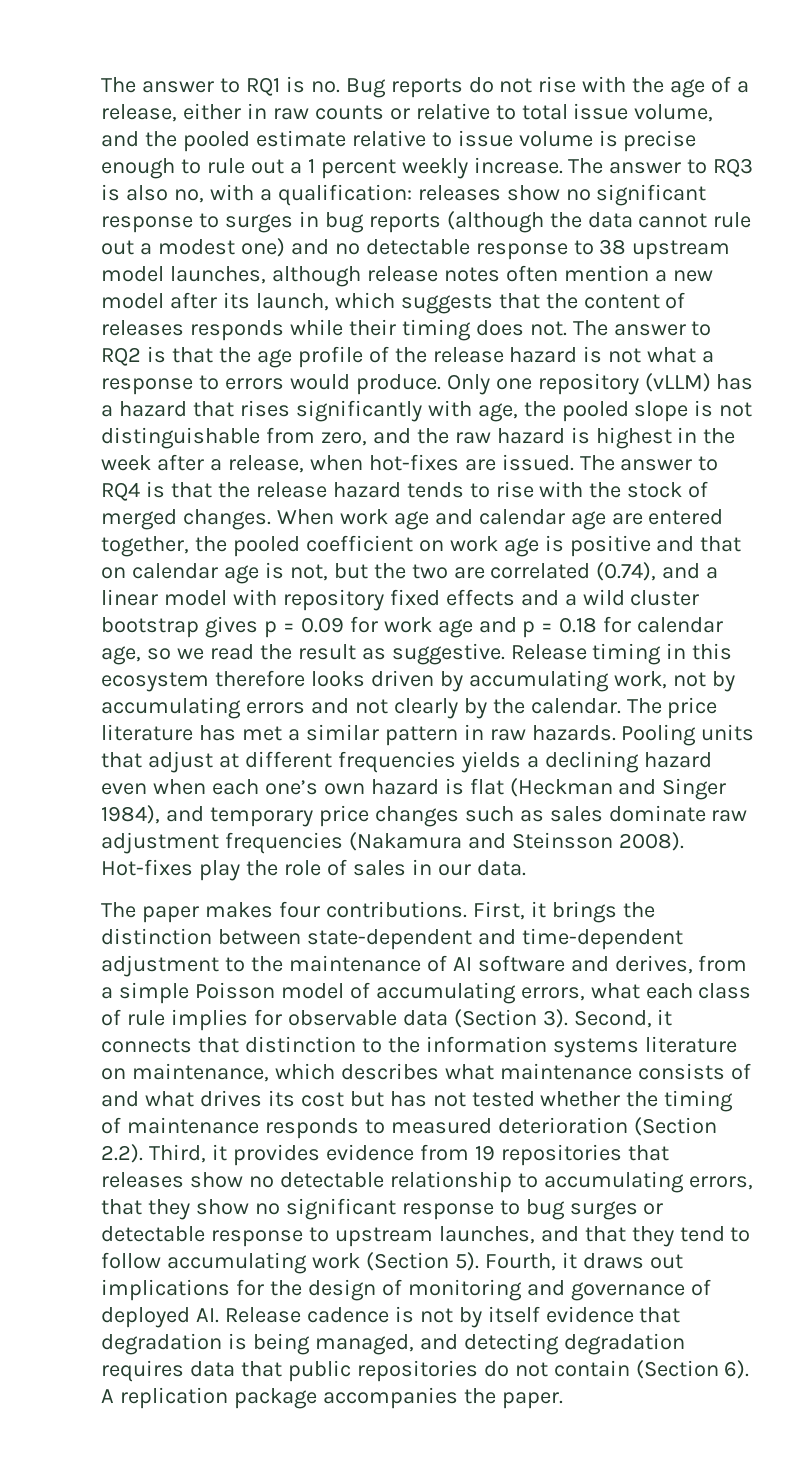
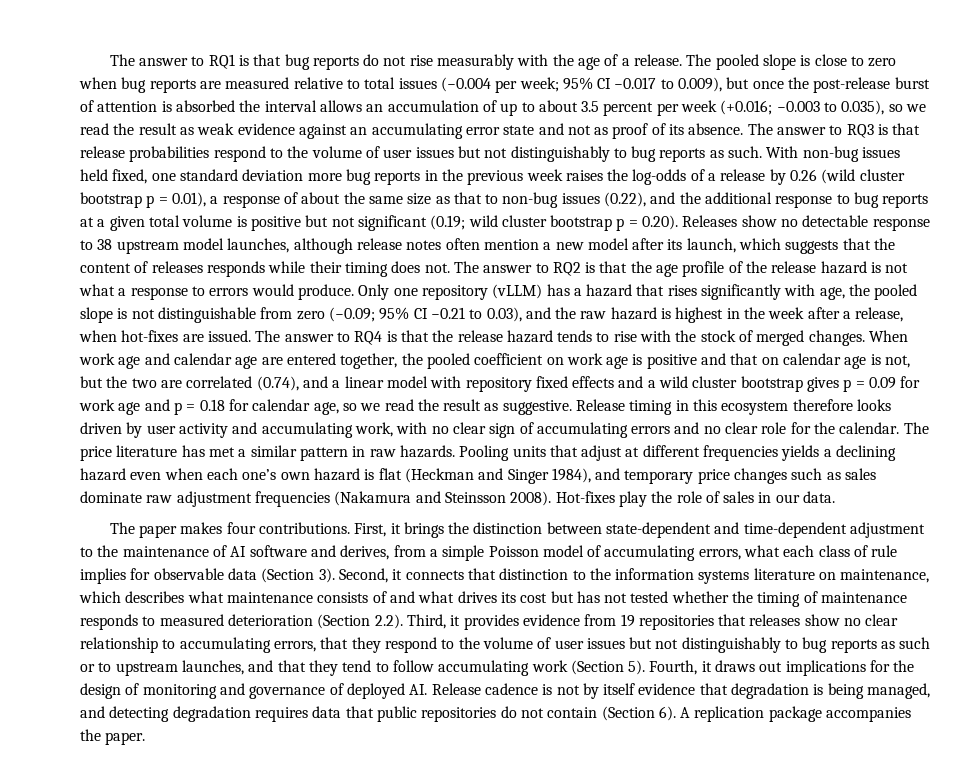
[310,78,386,98] no. Bug -> [253,54,310,70] that bug
(577, 84) none -> [437,54,515,70] measurably
[101,103,714,122] [101,130,697,152] [101,157,563,179] release, either in raw counts or relative to total issue volume, and the pooled estimate relative to issue volume is precise enough to rule out a 1 percent weekly increase. -> [634,54,897,70] [79,77,930,93] [80,100,927,116] [80,123,744,139] release. The pooled slope is close to zero when bug reports are measured relative to total issues (−0.004 per week; 95% CI −0.017 to 0.009), but once the post-release burst of attention is absorbed the interval allows an accumulation of up to about 3.5 percent per week (+0.016; −0.003 to 0.035), so we read the result as weak evidence against an accumulating error state and not as proof of its absence.
[125,184,707,206] [101,211,752,233] [101,238,329,257] also no, with a qualification: releases show no significant response to surges in bug reports (although the data cannot rule out a modest one) and -> [892,123,921,135] [80,146,901,162] [80,169,905,185] [80,192,929,208] [80,215,777,231] that release probabilities respond to the volume of user issues but not distinguishably to bug reports as such. With non-bug issues held fixed, one standard deviation more bug reports in the previous week raises the log-odds of a release by 0.26 (wild cluster bootstrap p = 0.01), a response of about the same size as that to non-bug issues (0.22), and the additional response to bug reports at a given total volume is positive but not significant (0.19; wild cluster bootstrap p = 0.20). Releases show
[320,432,367,446] zero, -> [296,307,522,322] zero (−0.09; 95% CI −0.21 to 0.03),
[468,670,735,692] [101,697,487,719] accumulating work, not by accumulating errors and not clearly by -> [146,422,811,438] user activity and accumulating work, with no clear sign of accumulating errors and no clear role for
[279,1172,384,1188] detectable -> [865,614,899,626] clear
[195,1198,664,1220] [101,1226,303,1247] show no significant response to bug surges or detectable response -> [384,637,931,653] [80,664,95,672] respond to the volume of user issues but not distinguishably to bug reports as such or

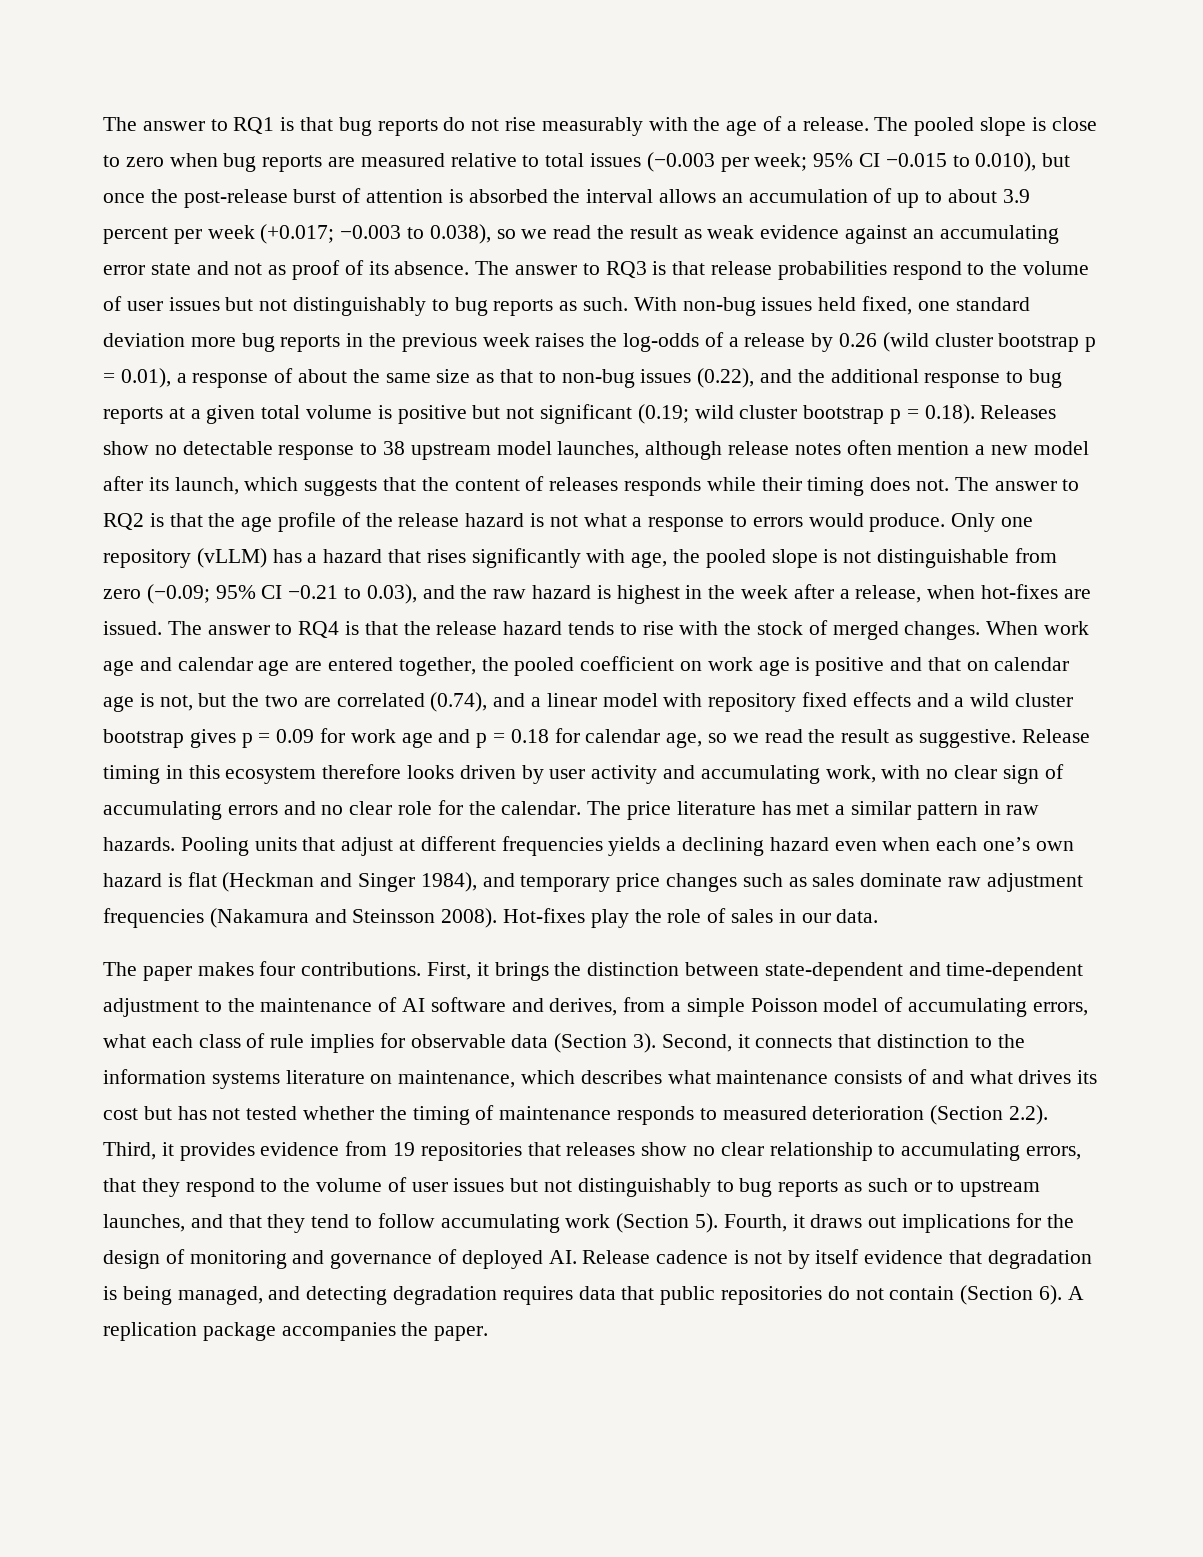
[440,77,491,92] (−0.004 -> [646,152,715,172] (−0.003
[614,77,723,92] −0.017 to 0.009), -> [885,152,1037,172] −0.015 to 0.010),
[581,101,600,112] 3.5 -> [1002,189,1030,203] 3.9
[720,100,773,115] (+0.016; -> [260,224,335,244] (+0.017;
[841,100,885,115] 0.035), -> [429,224,491,244] 0.038),
[642,215,679,230] 0.20). -> [924,404,975,424] 0.18).

